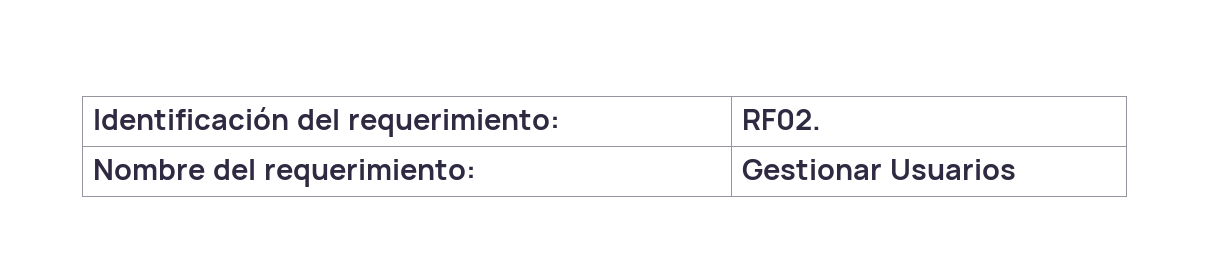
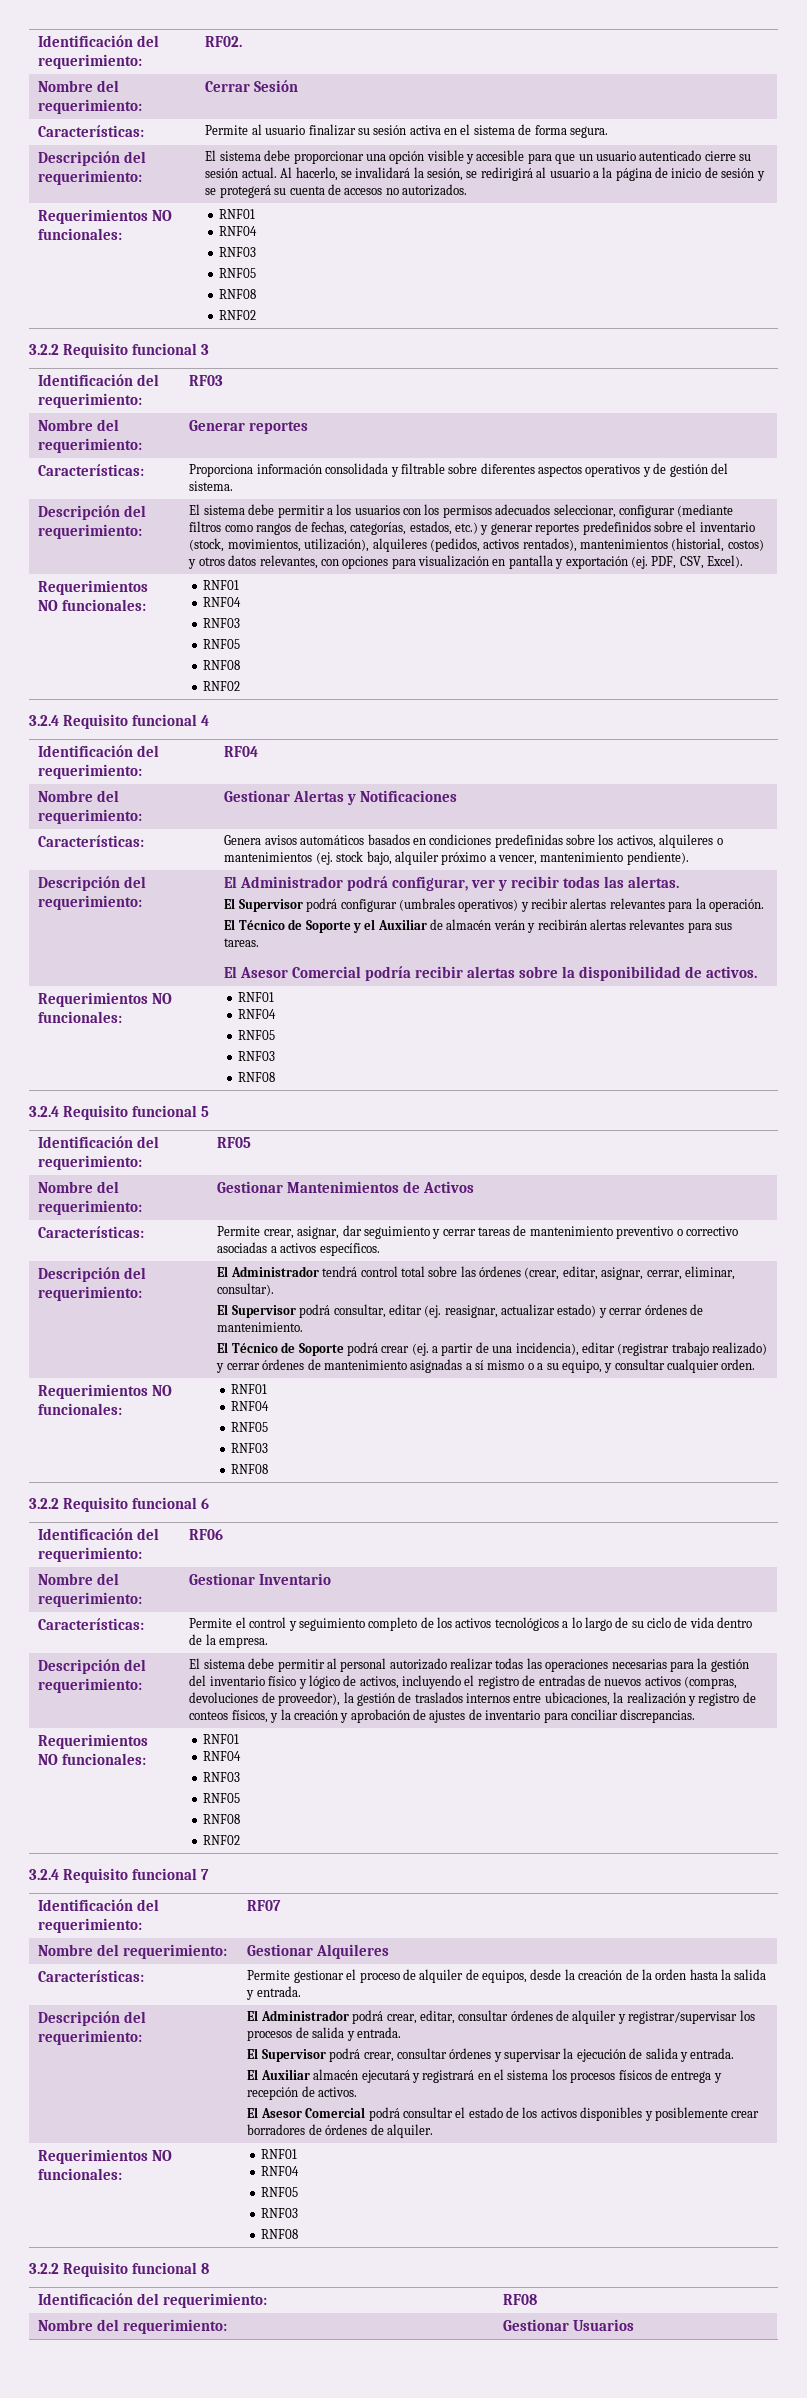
(821, 119) none -> [38,80,120,92] [38,99,143,114] [205,80,299,92] [38,125,145,137] [205,124,608,138] [38,151,147,166] [38,170,143,185] [205,150,752,164] [205,167,765,181] [205,184,468,198] [38,209,173,224] [38,228,123,240] [219,209,256,219] [219,226,258,236] [219,247,257,257] [219,268,257,278] [219,289,257,299] [219,310,257,320] [29,343,209,358] [38,374,160,386] [38,393,143,408] [189,375,224,386] [38,419,120,431] [38,438,143,453] [189,420,309,434] [38,464,145,476] [189,463,728,477] [189,481,234,491] [38,505,147,520] [38,524,143,539] [189,504,734,518] [189,521,755,535] [189,538,764,552] [188,555,744,569] [38,580,149,595] [38,599,147,611] [203,580,240,590] [203,597,242,607] [203,618,241,628] [203,639,241,649] [203,660,241,670] [203,681,241,691] [29,714,209,729] [38,745,160,757] [38,764,143,779] [224,746,259,757] [38,790,120,802] [38,809,143,824] [224,790,458,805] [38,835,145,847] [224,834,723,848] [224,851,689,865] [38,876,147,891] [38,895,143,910] [224,876,679,891] [224,898,764,912] [224,919,733,933] [224,938,260,947] [224,966,757,981] [38,992,173,1007] [38,1011,123,1023] [238,992,275,1002] [238,1009,277,1019] [238,1030,276,1040] [238,1051,276,1061] [238,1072,276,1082] [29,1105,209,1120] [38,1136,160,1148] [38,1155,143,1170] [217,1137,252,1148] [38,1181,120,1193] [38,1200,143,1215] [217,1181,475,1193] [38,1226,145,1238] [217,1225,738,1239] [217,1242,380,1256] [38,1267,147,1282] [38,1286,143,1301] [217,1266,735,1280] [217,1283,275,1296] [217,1304,703,1318] [217,1322,304,1332] [217,1342,768,1356] [216,1359,756,1373] [38,1384,173,1399] [38,1403,123,1415] [231,1384,268,1394] [231,1401,270,1411] [231,1422,269,1432] [231,1443,269,1453] [231,1464,269,1474] [29,1497,209,1512] [38,1528,160,1540] [38,1547,143,1562] [189,1529,224,1540] [38,1573,120,1585] [38,1592,143,1607] [189,1573,332,1585] [38,1618,145,1630] [189,1617,753,1631] [189,1634,269,1648] [38,1659,147,1674] [38,1678,143,1693] [189,1658,749,1672] [189,1675,738,1689] [189,1692,756,1706] [189,1709,696,1723] [38,1734,149,1749] [38,1753,147,1765] [203,1734,240,1744] [203,1751,242,1761] [203,1772,241,1782] [203,1793,241,1803] [203,1814,241,1824] [203,1835,241,1845] [29,1868,209,1883] [38,1899,160,1911] [38,1918,143,1933] [247,1900,282,1911] [38,1944,228,1959] [247,1944,390,1959] [38,1970,145,1982] [247,1969,767,1983] [246,1986,301,2000] [38,2011,147,2026] [38,2030,143,2045] [247,2010,755,2024] [247,2027,401,2041] [247,2048,735,2062] [247,2069,722,2083] [247,2086,358,2100] [247,2107,760,2121] [247,2124,433,2138] [38,2149,173,2164] [38,2168,123,2180] [261,2149,298,2159] [261,2166,300,2176] [261,2187,299,2197] [261,2208,299,2218] [261,2229,299,2239] [29,2262,209,2277] [38,2293,268,2308] [503,2294,538,2305] // Nombre del requerimiento: | Cerrar Sesión // Características: | Permite al usuario finalizar su sesión activa en el sistema de forma segura. // Descripción del requerimiento: | El sistema debe proporcionar una opción visible y accesible para que un usuario autenticado cierre su sesión actual. Al hacerlo, se invalidará la sesión, se redirigirá al usuario a la página de inicio de sesión y se protegerá su cuenta de accesos no autorizados. // Requerimientos NO funcionales: | RNF01 // RNF04 // RNF03 // RNF05 // RNF08 // RNF02 // 3.2.2 Requisito funcional 3 // Identificación del requerimiento: | RF03 // Nombre del requerimiento: | Generar reportes // Características: | Proporciona información consolidada y filtrable sobre diferentes aspectos operativos y de gestión del sistema. // Descripción del requerimiento: | El sistema debe permitir a los usuarios con los permisos adecuados seleccionar, configurar (mediante filtros como rangos de fechas, categorías, estados, etc.) y generar reportes predefinidos sobre el inventario (stock, movimientos, utilización), alquileres (pedidos, activos rentados), mantenimientos (historial, costos) y otros datos relevantes, con opciones para visualización en pantalla y exportación (ej. PDF, CSV, Excel). // Requerimientos NO funcionales: | RNF01 // RNF04 // RNF03 // RNF05 // RNF08 // RNF02 // 3.2.4 Requisito funcional 4 // Identificación del requerimiento: | RF04 // Nombre del requerimiento: | Gestionar Alertas y Notificaciones // Características: | Genera avisos automáticos basados en condiciones predefinidas sobre los activos, alquileres o mantenimientos (ej. stock bajo, alquiler próximo a vencer, mantenimiento pendiente). // Descripción del requerimiento: | El Administrador podrá configurar, ver y recibir todas las alertas. // El Supervisor podrá configurar (umbrales operativos) y recibir alertas relevantes para la operación. // El Técnico de Soporte y el Auxiliar de almacén verán y recibirán alertas relevantes para sus tareas. // El Asesor Comercial podría recibir alertas sobre la disponibilidad de activos. // Requerimientos NO funcionales: | RNF01 // RNF04 // RNF05 // RNF03 // RNF08 // 3.2.4 Requisito funcional 5 // Identificación del requerimiento: | RF05 // Nombre del requerimiento: | Gestionar Mantenimientos de Activos // Características: | Permite crear, asignar, dar seguimiento y cerrar tareas de mantenimiento preventivo o correctivo asociadas a activos específicos. // Descripción del requerimiento: | El Administrador tendrá control total sobre las órdenes (crear, editar, asignar, cerrar, eliminar, consultar). // El Supervisor podrá consultar, editar (ej. reasignar, actualizar estado) y cerrar órdenes de mantenimiento. // El Técnico de Soporte podrá crear (ej. a partir de una incidencia), editar (registrar trabajo realizado) y cerrar órdenes de mantenimiento asignadas a sí mismo o a su equipo, y consultar cualquier orden. // Requerimientos NO funcionales: | RNF01 // RNF04 // RNF05 // RNF03 // RNF08 // 3.2.2 Requisito funcional 6 // Identificación del requerimiento: | RF06 // Nombre del requerimiento: | Gestionar Inventario // Características: | Permite el control y seguimiento completo de los activos tecnológicos a lo largo de su ciclo de vida dentro de la empresa. // Descripción del requerimiento: | El sistema debe permitir al personal autorizado realizar todas las operaciones necesarias para la gestión del inventario físico y lógico de activos, incluyendo el registro de entradas de nuevos activos (compras, devoluciones de proveedor), la gestión de traslados internos entre ubicaciones, la realización y registro de conteos físicos, y la creación y aprobación de ajustes de inventario para conciliar discrepancias. // Requerimientos NO funcionales: | RNF01 // RNF04 // RNF03 // RNF05 // RNF08 // RNF02 // 3.2.4 Requisito funcional 7 // Identificación del requerimiento: | RF07 // Nombre del requerimiento: | Gestionar Alquileres // Características: | Permite gestionar el proceso de alquiler de equipos, desde la creación de la orden hasta la salida y entrada. // Descripción del requerimiento: | El Administrador podrá crear, editar, consultar órdenes de alquiler y registrar/supervisar los procesos de salida y entrada. // El Supervisor podrá crear, consultar órdenes y supervisar la ejecución de salida y entrada. // El Auxiliar almacén ejecutará y registrará en el sistema los procesos físicos de entrega y recepción de activos. // El Asesor Comercial podrá consultar el estado de los activos disponibles y posiblemente crear borradores de órdenes de alquiler. // Requerimientos NO funcionales: | RNF01 // RNF04 // RNF05 // RNF03 // RNF08 // 3.2.2 Requisito funcional 8 // Identificación del requerimiento: | RF08

